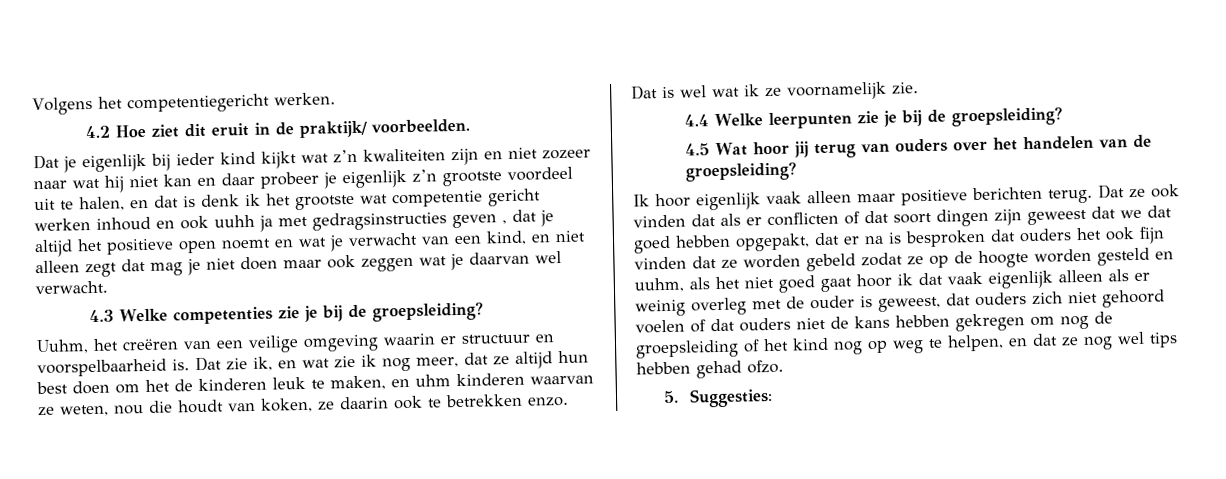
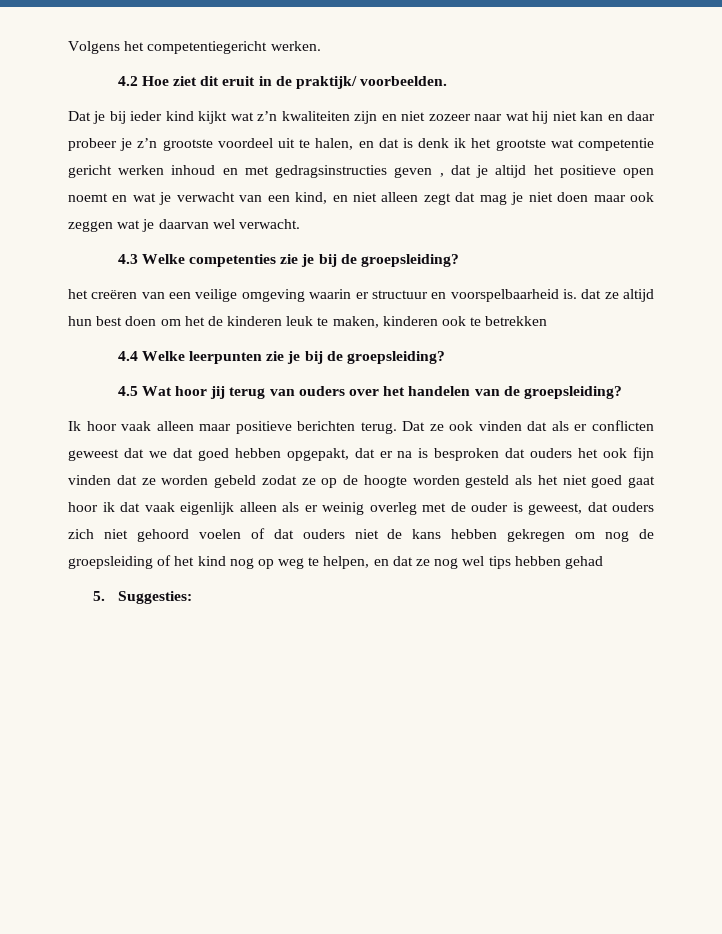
[82,153,147,173] eigenlijk -> (106, 117) none
[342,169,407,189] eigenlijk -> (133, 144) none
[180,214,273,232] ook uuhh ja -> (238, 171) none
[36,339,89,355] Uuhm, -> (460, 260) none
[195,354,459,372] Dat zie ik, en wat zie ik nog meer, -> (577, 294) none
[391,372,594,388] [38,393,569,417] [631,81,919,101] en uhm kinderen waarvan ze weten, nou die houdt van koken, ze daarin ook te betrekken enzo. Dat is wel wat ik ze voornamelijk zie. -> [382,316,548,326] kinderen ook te betrekken
[696,192,761,211] eigenlijk -> (117, 426) none
[844,208,1022,227] of dat soort dingen zijn -> (654, 425) none
[1155,251,1174,260] [634,277,685,293] en uuhm, -> (510, 481) none
[747,359,784,374] ofzo. -> (603, 562) none

